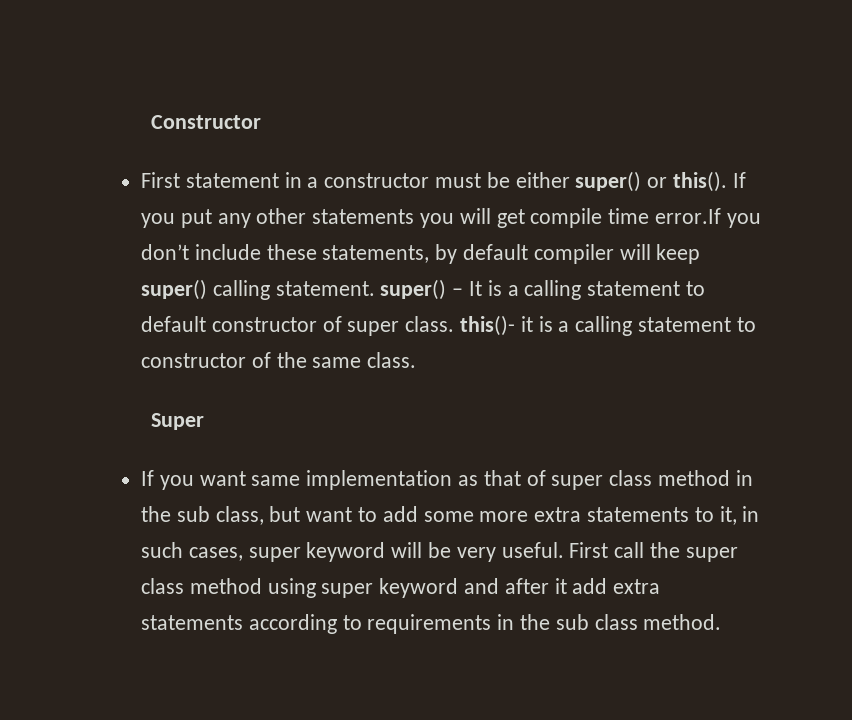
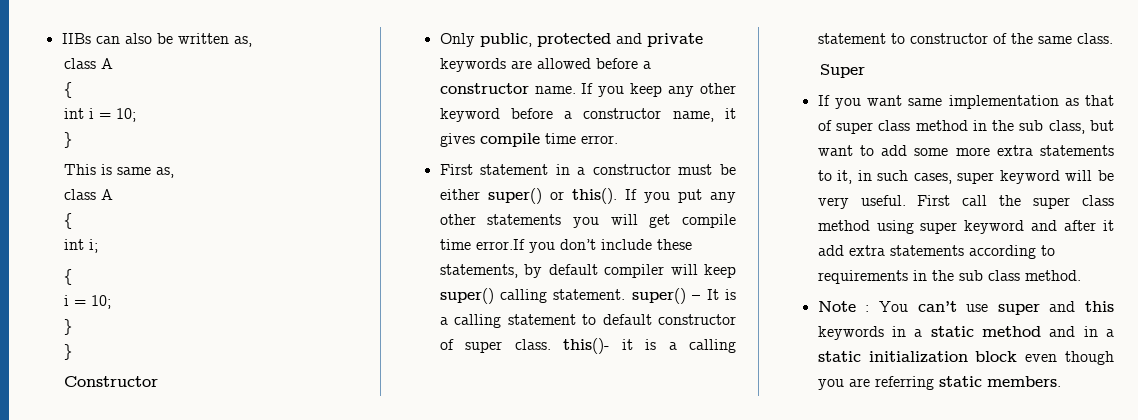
[150,115,261,129] Constructor -> [61,33,252,47] [64,58,114,69] [64,82,73,98] [64,108,137,122] [64,132,73,148] [64,164,175,178] [64,189,114,200] [64,213,73,229] [64,239,99,253] [64,269,73,285] [64,295,112,309] [64,319,73,335] [64,344,73,360] [64,376,159,387] [439,33,703,47] [439,58,651,72] [439,83,736,97] [439,108,736,122] [439,133,618,147] IIBs can also be written as, // class A // { // int i = 10; // } // This is same as, // class A // { // int i; // { // i = 10; // } // } // Constructor // Only public, protected and private keywords are allowed before a constructor name. If you keep any other keyword before a constructor name, it gives compile time error.
(722, 622) none -> [817,301,1114,315] [817,326,1114,340] [817,351,1114,365] [817,376,1061,390] // Note : You can’t use super and this keywords in a static method and in a static initialization block even though you are referring static members.

